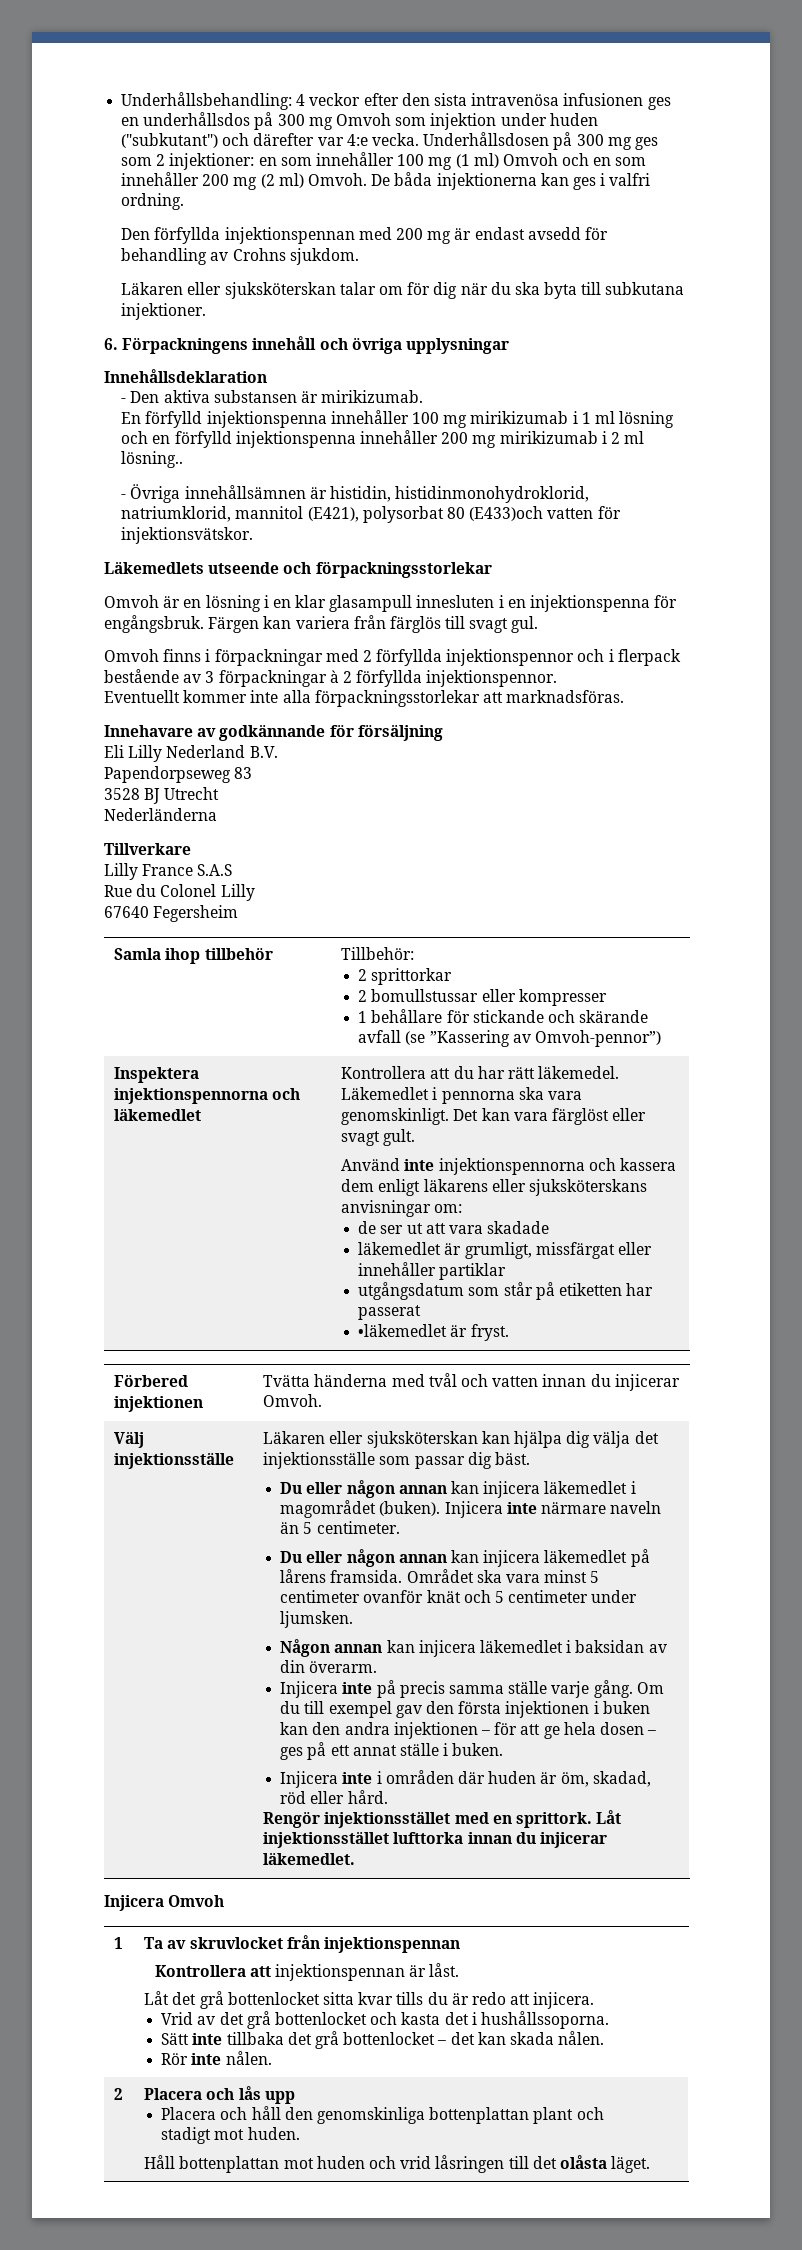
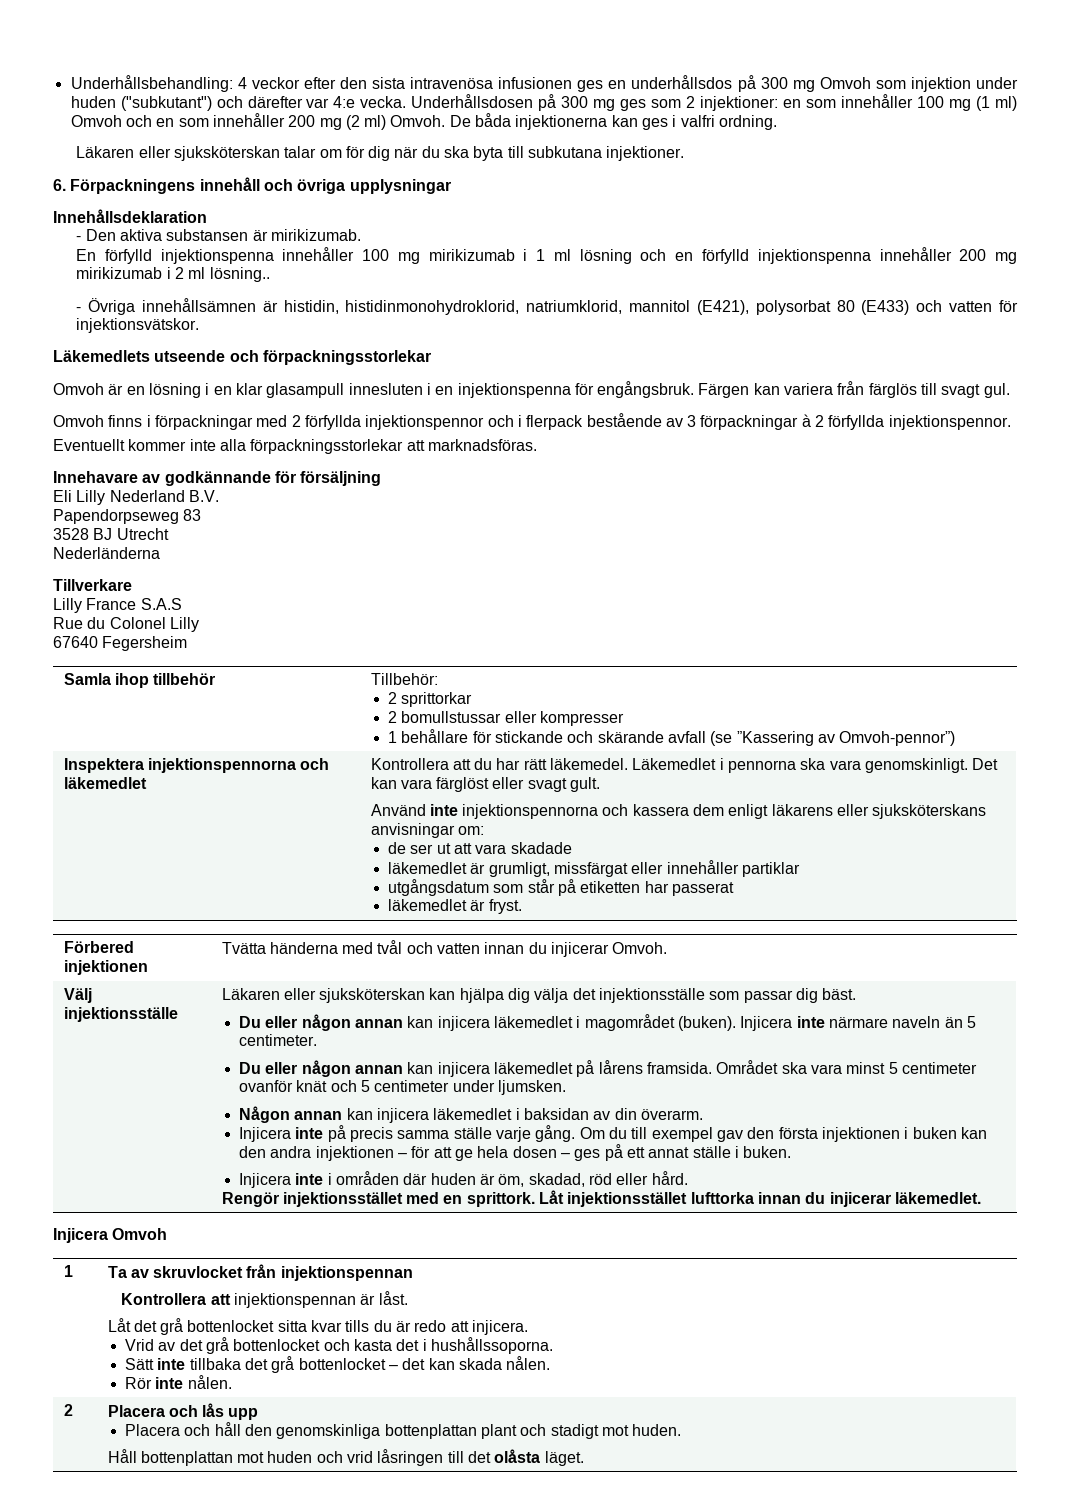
[121,227,608,244] [121,248,359,265] // Den förfyllda injektionspennan med 200 mg är endast avsedd för behandling av Crohns sjukdom. -> (778, 122) none
[469,506,544,521] (E433)och -> [861,300,943,315] (E433) och
[358,1324,448,1337] •läkemedlet -> [388,899,468,911] läkemedlet

